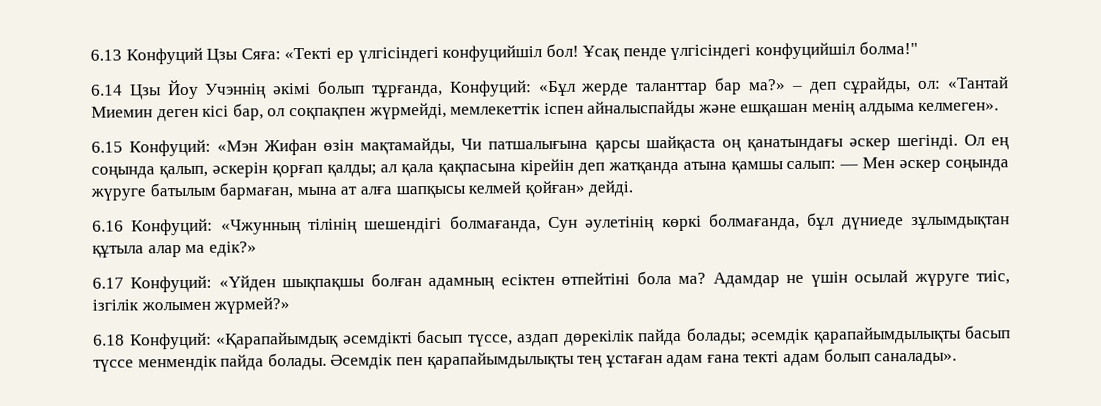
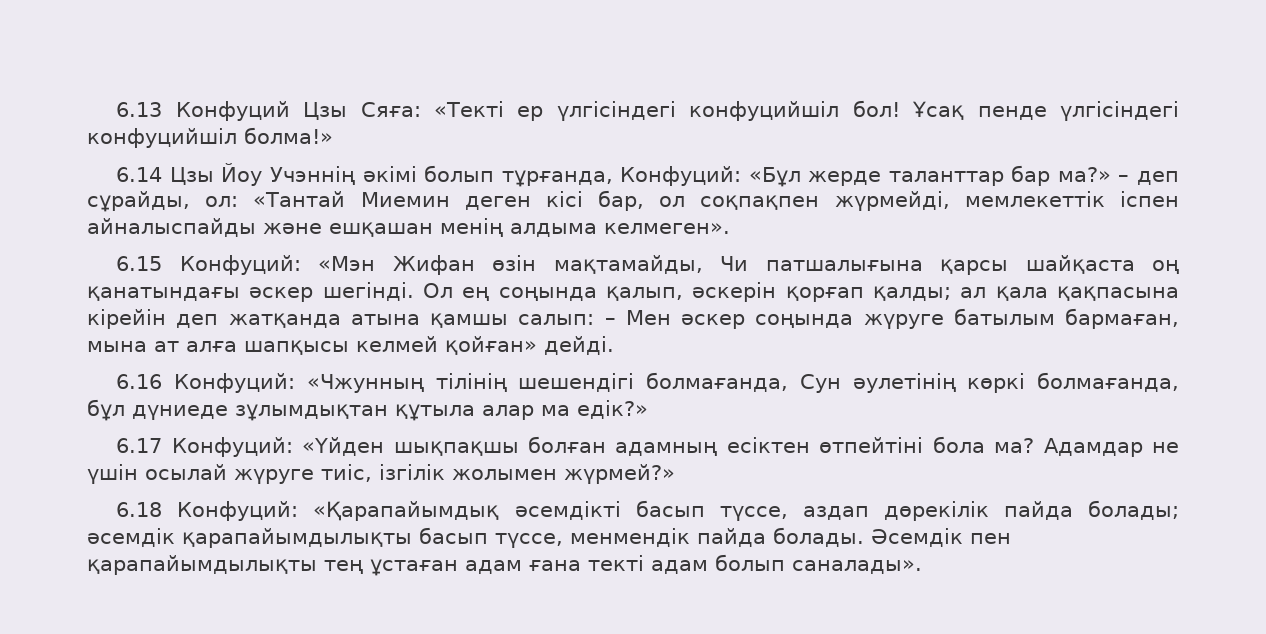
[858,40,918,55] болма!" -> [244,127,333,144] болма!»
[839,164,860,169] — -> [604,318,616,325] –
[93,359,134,372] түссе -> [495,533,563,548] түссе,

